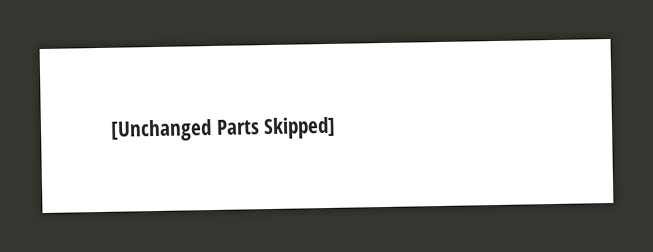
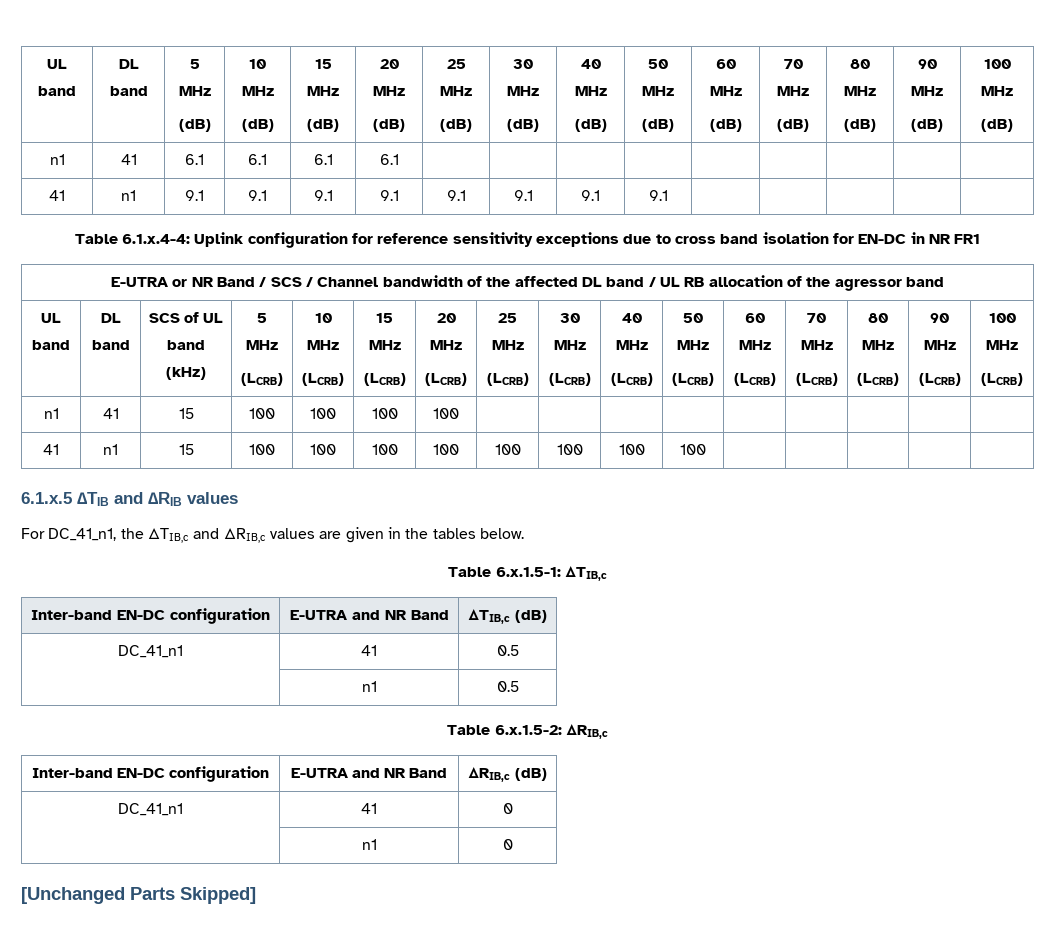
(110, 130) none -> [47,59,67,69] [38,86,76,96] [118,59,139,69] [109,86,148,96] [189,59,200,69] [178,86,211,96] [178,119,211,132] [249,59,266,69] [241,86,274,96] [241,119,274,132] [314,59,332,69] [307,86,339,96] [307,119,339,132] [379,59,399,69] [373,86,405,96] [373,119,405,132] [446,59,466,69] [440,86,472,96] [440,119,472,132] [513,59,533,69] [507,86,539,96] [507,119,539,132] [580,59,601,69] [574,86,607,96] [574,119,607,132] [648,59,668,69] [642,86,674,96] [642,119,674,132] [715,59,736,69] [709,86,742,96] [709,119,742,132] [783,59,803,69] [777,86,809,96] [777,119,809,132] [850,59,870,69] [844,86,876,96] [844,119,876,132] [917,59,937,69] [911,86,943,96] [911,119,943,132] [983,59,1011,69] [981,86,1013,96] [981,119,1013,132] [49,154,65,165] [120,154,137,165] [185,154,205,165] [248,154,267,165] [313,154,333,165] [379,154,399,165] [49,190,65,201] [121,190,136,201] [185,190,205,201] [248,190,267,201] [313,190,333,201] [379,190,399,201] [446,190,466,201] [513,190,533,201] [581,190,600,201] [648,190,668,201] [74,232,981,248] [111,275,944,291] [41,313,61,323] [32,340,70,350] [100,313,121,323] [91,340,130,350] [148,312,224,323] [167,340,206,350] [166,367,207,380] [257,313,267,323] [246,340,278,350] [241,373,283,386] [314,313,332,323] [307,340,339,350] [302,373,344,386] [376,313,393,323] [368,340,401,350] [363,373,406,386] [436,313,456,323] [430,340,462,350] [425,373,467,386] [498,313,517,323] [491,340,524,350] [486,373,529,386] [559,313,580,323] [553,340,586,350] [548,373,591,386] [621,313,642,323] [615,340,648,350] [610,373,653,386] [683,313,703,323] [677,340,709,350] [672,373,714,386] [744,313,765,323] [738,340,771,350] [733,373,776,386] [807,313,826,323] [800,340,833,350] [795,373,838,386] [868,313,888,323] [862,340,894,350] [857,373,899,386] [930,313,949,323] [923,340,956,350] [918,373,961,386] [988,313,1016,323] [986,340,1018,350] [981,373,1023,386] [43,408,59,419] [102,408,119,419] [178,408,194,419] [249,408,275,419] [310,408,336,419] [371,408,398,419] [433,408,459,419] [43,444,59,455] [103,444,118,455] [178,444,194,455] [249,444,275,455] [310,444,336,455] [371,444,398,455] [433,444,459,455] [494,444,521,455] [556,444,583,455] [618,444,645,455] [680,444,706,455] [21,492,238,506] [21,527,524,543] [448,566,607,581] [31,608,270,624] [289,610,449,620] [468,609,547,624] [118,645,183,658] [361,645,377,656] [496,645,519,656] [361,681,377,692] [496,681,519,692] [447,724,608,739] [31,766,270,782] [290,768,448,778] [468,767,547,782] [118,803,183,816] [361,803,377,814] [502,803,513,814] [361,839,377,850] [502,839,513,850] UL band | DL band | 5 MHz // (dB) | 10 MHz // (dB) | 15 MHz // (dB) | 20 MHz // (dB) | 25 MHz // (dB) | 30 MHz // (dB) | 40 MHz // (dB) | 50 MHz // (dB) | 60 MHz // (dB) | 70 MHz // (dB) | 80 MHz // (dB) | 90 MHz // (dB) | 100 MHz // (dB) // n1 | 41 | 6.1 | 6.1 | 6.1 | 6.1 | | | | | | | | | // 41 | n1 | 9.1 | 9.1 | 9.1 | 9.1 | 9.1 | 9.1 | 9.1 | 9.1 | | | | | // Table 6.1.x.4-4: Uplink configuration for reference sensitivity exceptions due to cross band isolation for EN-DC in NR FR1 // E-UTRA or NR Band / SCS / Channel bandwidth of the affected DL band / UL RB allocation of the agressor band // UL band | DL band | SCS of UL band (kHz) | 5 MHz // (LCRB) | 10 MHz // (LCRB) | 15 MHz // (LCRB) | 20 MHz // (LCRB) | 25 MHz // (LCRB) | 30 MHz // (LCRB) | 40 MHz // (LCRB) | 50 MHz // (LCRB) | 60 MHz // (LCRB) | 70 MHz // (LCRB) | 80 MHz // (LCRB) | 90 MHz // (LCRB) | 100 MHz // (LCRB) // n1 | 41 | 15 | 100 | 100 | 100 | 100 | | | | | | | | | // 41 | n1 | 15 | 100 | 100 | 100 | 100 | 100 | 100 | 100 | 100 | | | | | // 6.1.x.5 ∆TIB and ∆RIB values // For DC_41_n1, the ΔTIB,c and ΔRIB,c values are given in the tables below. // Table 6.x.1.5-1: ΔTIB,c // Inter-band EN-DC configuration | E-UTRA and NR Band | ΔTIB,c (dB) // DC_41_n1 | 41 | 0.5 // | n1 | 0.5 // Table 6.x.1.5-2: ΔRIB,c // Inter-band EN-DC configuration | E-UTRA and NR Band | ΔRIB,c (dB) // DC_41_n1 | 41 | 0 // | n1 | 0 //

